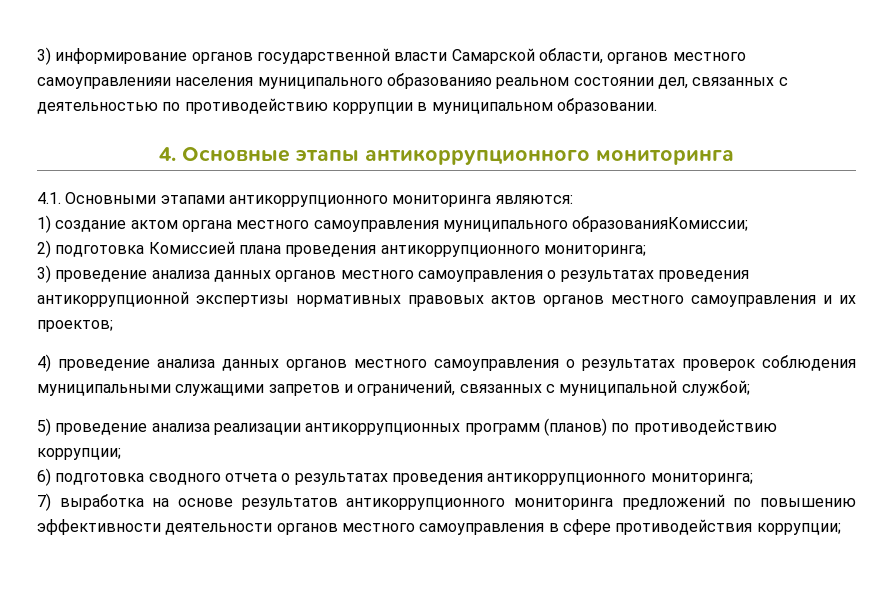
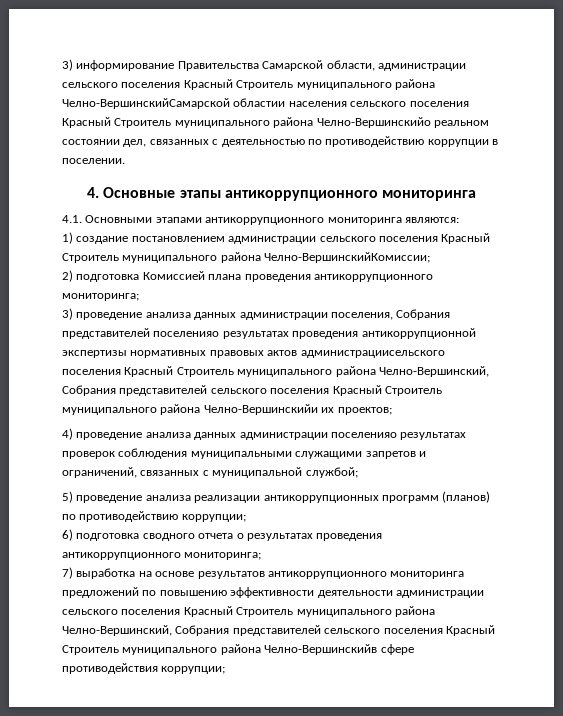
[191,48,746,64] [37,73,492,89] органов государственной власти Самарской области, органов местного самоуправленияи населения муниципального образованияо -> [177,60,466,71] [62,79,435,90] [62,98,469,109] [62,117,431,128] Правительства Самарской области, администрации сельского поселения Красный Строитель муниципального района Челно-ВершинскийСамарской областии населения сельского поселения Красный Строитель муниципального района Челно-Вершинскийо
[431,98,657,114] муниципальном образовании. -> [62,158,125,164] поселении.
[130,216,749,232] актом органа местного самоуправления муниципального образованияКомиссии; -> [131,233,491,244] [62,252,431,263] постановлением администрации сельского поселения Красный Строитель муниципального района Челно-ВершинскийКомиссии;
[275,270,557,282] органов местного самоуправления о -> [239,309,451,320] [62,328,220,339] администрации поселения, Собрания представителей поселенияо
[543,295,832,307] органов местного самоуправления и -> [300,350,445,358] [62,366,489,377] [62,385,442,396] [62,404,318,415] администрациисельского поселения Красный Строитель муниципального района Челно-Вершинский, Собрания представителей сельского поселения Красный Строитель муниципального района Челно-Вершинскийи
[286,359,575,371] органов местного самоуправления о -> [239,432,397,440] администрации поселенияо
[276,523,559,535] органов местного самоуправления в -> [395,590,484,598] [62,606,435,617] [62,625,495,636] [62,644,378,655] администрации сельского поселения Красный Строитель муниципального района Челно-Вершинский, Собрания представителей сельского поселения Красный Строитель муниципального района Челно-Вершинскийв

